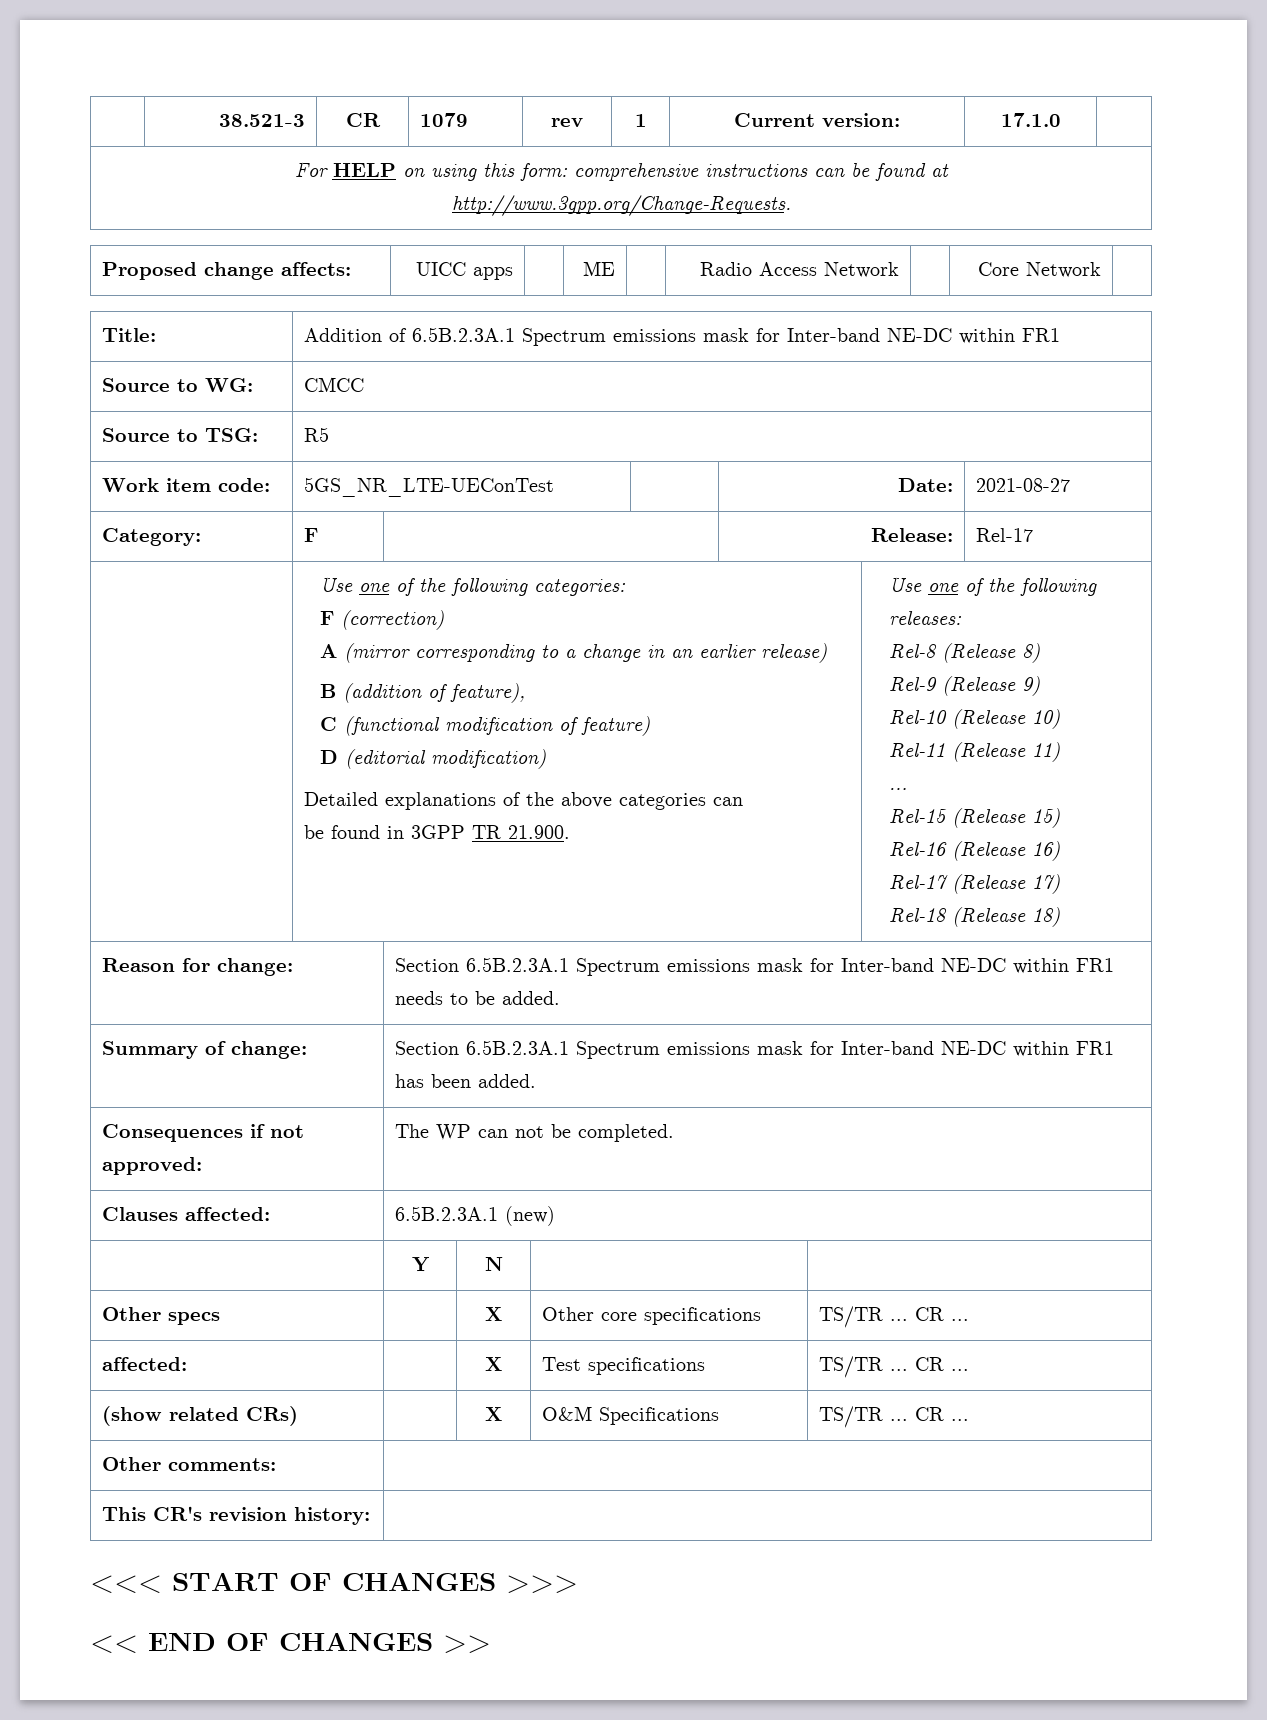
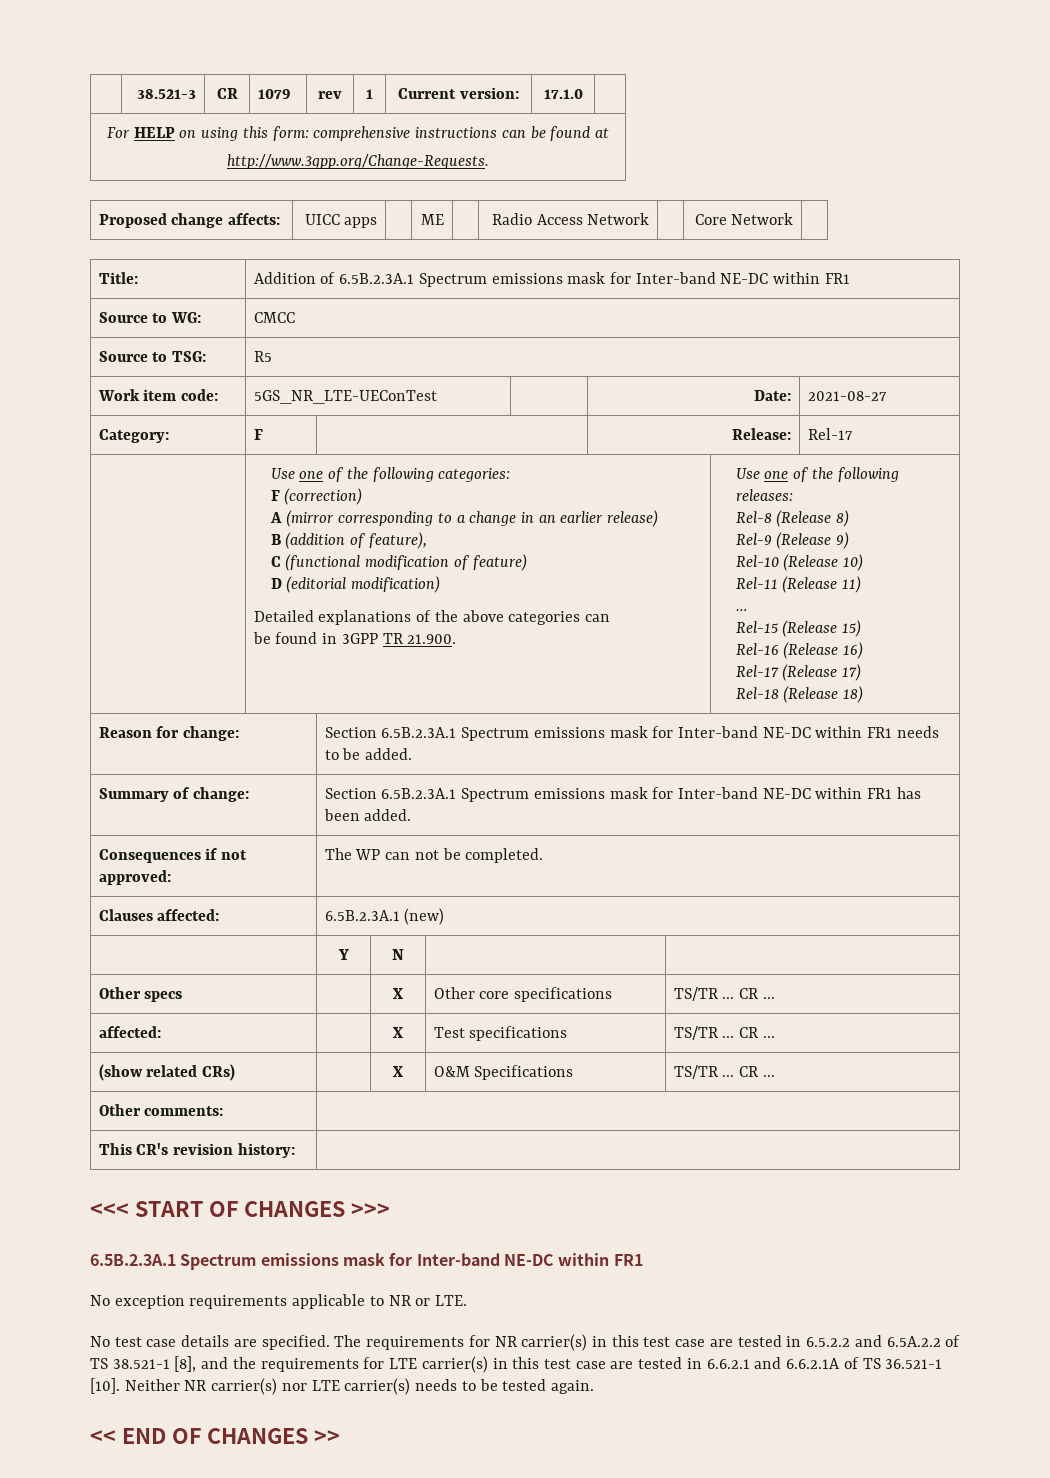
(578, 1584) none -> [90,1253,643,1270] [90,1294,468,1309] [90,1334,961,1351] [90,1356,943,1373] [90,1378,594,1395] // 6.5B.2.3A.1 Spectrum emissions mask for Inter-band NE-DC within FR1 // No exception requirements applicable to NR or LTE. // No test case details are specified. The requirements for NR carrier(s) in this test case are tested in 6.5.2.2 and 6.5A.2.2 of TS 38.521-1 [8], and the requirements for LTE carrier(s) in this test case are tested in 6.6.2.1 and 6.6.2.1A of TS 36.521-1 [10]. Neither NR carrier(s) nor LTE carrier(s) needs to be tested again.

